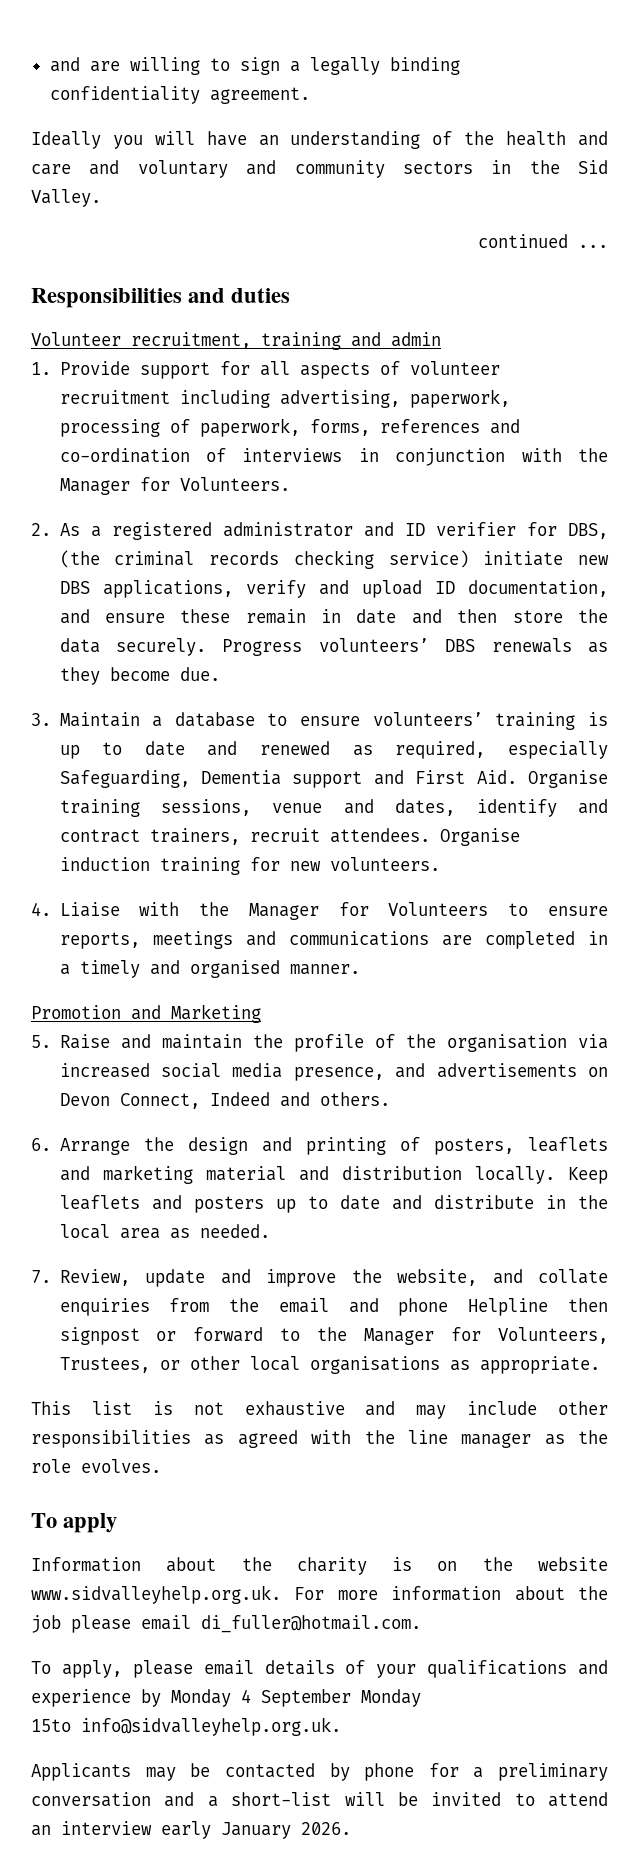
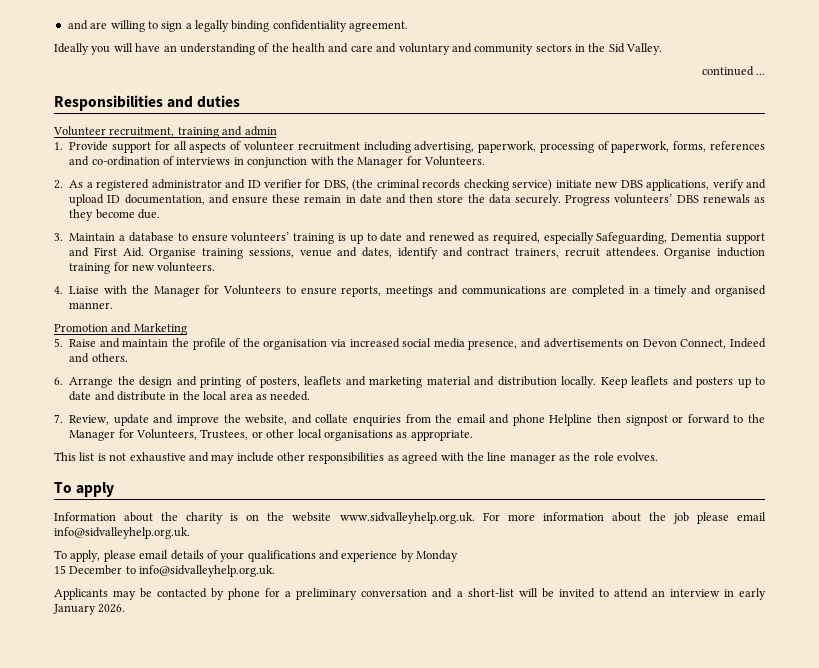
[201,1615,421,1633] di_fuller@hotmail.com. -> [54,527,190,539] info@sidvalleyhelp.org.uk.
[241,1689,421,1707] [31,1719,71,1732] 4 September Monday // 15to -> [54,565,136,575] // 15 December to
(152, 1828) none -> [723,589,734,597] in

